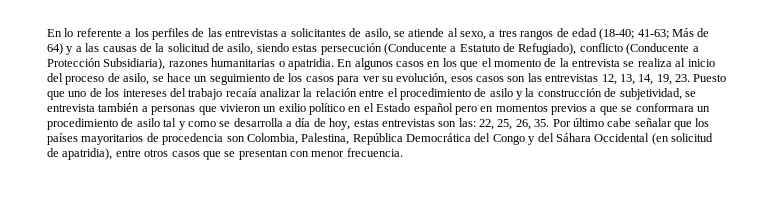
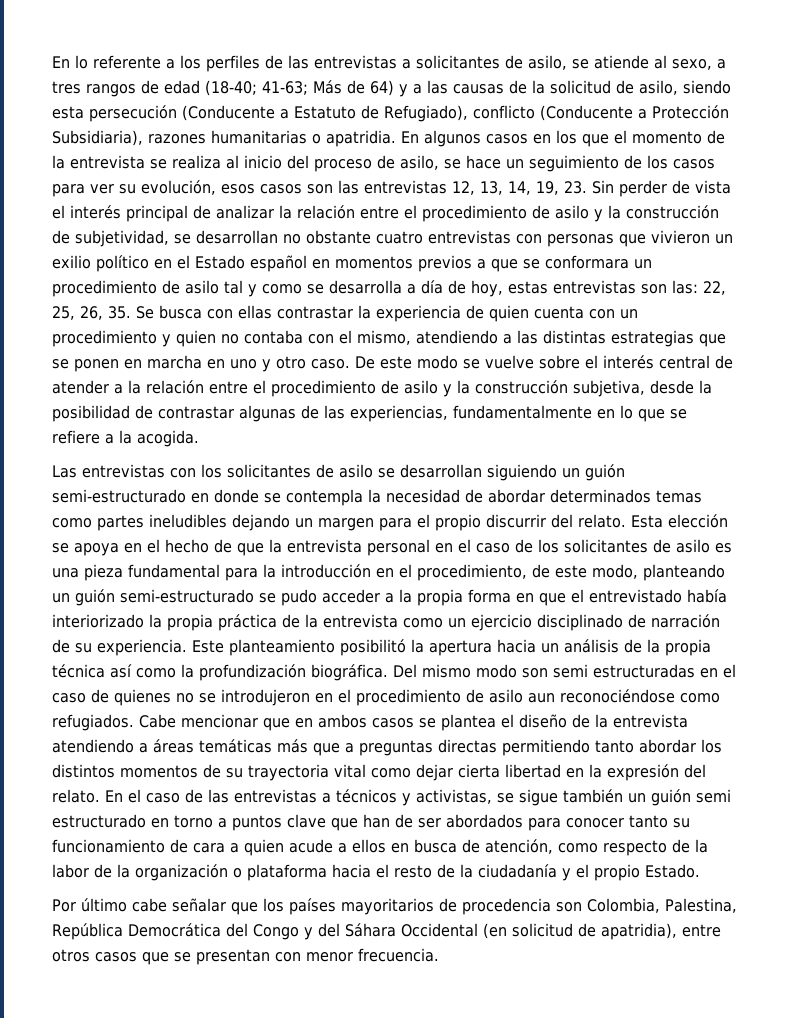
[292,44,318,52] estas -> [52,106,84,119] esta
[693,74,727,82] [47,88,257,100] Puesto que uno de los intereses del trabajo recaía -> [592,180,731,197] [52,205,211,222] Sin perder de vista el interés principal de
[47,103,148,112] entrevista también a -> [196,230,542,244] desarrollan no obstante cuatro entrevistas con
[454,106,477,115] pero -> (307, 263) none
(550, 123) none -> [136,305,638,322] [52,330,726,347] [52,355,733,372] [52,380,712,397] [52,405,687,422] [52,430,199,447] [52,464,625,481] [52,489,702,506] [52,514,728,531] [52,539,732,556] [52,564,725,581] [52,589,727,606] [52,614,720,631] [52,639,711,656] [52,664,736,681] [52,689,720,706] [52,714,688,731] [52,739,722,756] [52,764,706,781] [52,789,731,806] [52,814,690,831] [52,839,708,856] [52,864,700,881] Se busca con ellas contrastar la experiencia de quien cuenta con un procedimiento y quien no contaba con el mismo, atendiendo a las distintas estrategias que se ponen en marcha en uno y otro caso. De este modo se vuelve sobre el interés central de atender a la relación entre el procedimiento de asilo y la construcción subjetiva, desde la posibilidad de contrastar algunas de las experiencias, fundamentalmente en lo que se refiere a la acogida. // Las entrevistas con los solicitantes de asilo se desarrollan siguiendo un guión semi-estructurado en donde se contempla la necesidad de abordar determinados temas como partes ineludibles dejando un margen para el propio discurrir del relato. Esta elección se apoya en el hecho de que la entrevista personal en el caso de los solicitantes de asilo es una pieza fundamental para la introducción en el procedimiento, de este modo, planteando un guión semi-estructurado se pudo acceder a la propia forma en que el entrevistado había interiorizado la propia práctica de la entrevista como un ejercicio disciplinado de narración de su experiencia. Este planteamiento posibilitó la apertura hacia un análisis de la propia técnica así como la profundización biográfica. Del mismo modo son semi estructuradas en el caso de quienes no se introdujeron en el procedimiento de asilo aun reconociéndose como refugiados. Cabe mencionar que en ambos casos se plantea el diseño de la entrevista atendiendo a áreas temáticas más que a preguntas directas permitiendo tanto abordar los distintos momentos de su trayectoria vital como dejar cierta libertad en la expresión del relato. En el caso de las entrevistas a técnicos y activistas, se sigue también un guión semi estructurado en torno a puntos clave que han de ser abordados para conocer tanto su funcionamiento de cara a quien acude a ellos en busca de atención, como respecto de la labor de la organización o plataforma hacia el resto de la ciudadanía y el propio Estado. //

